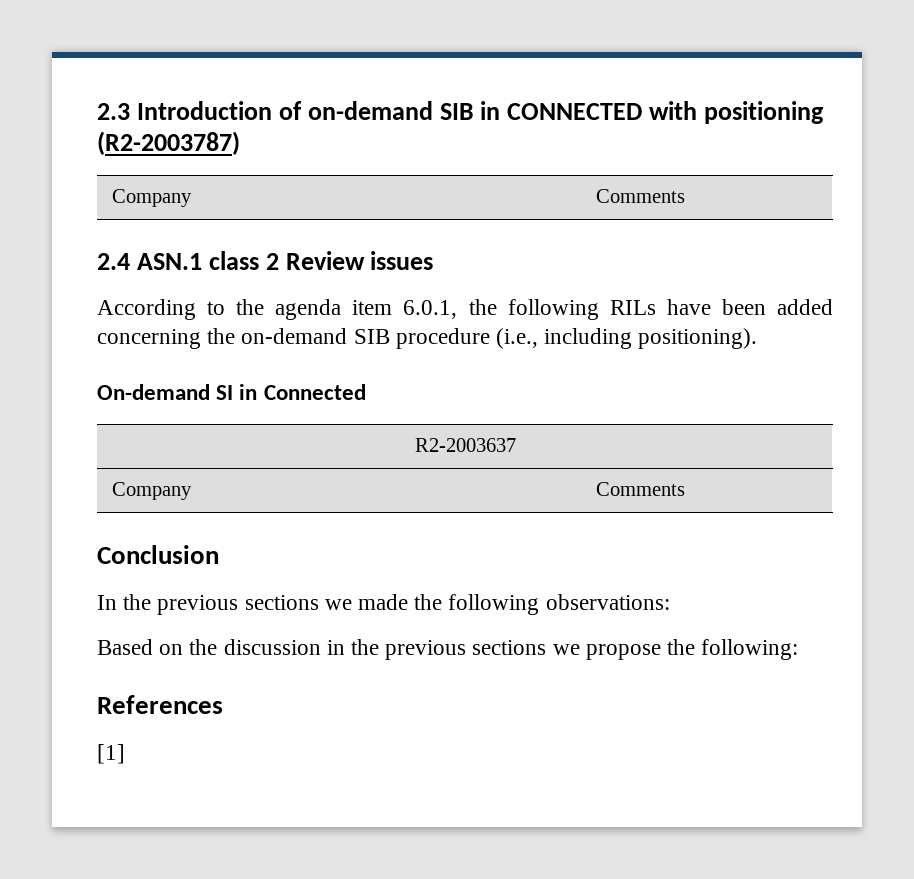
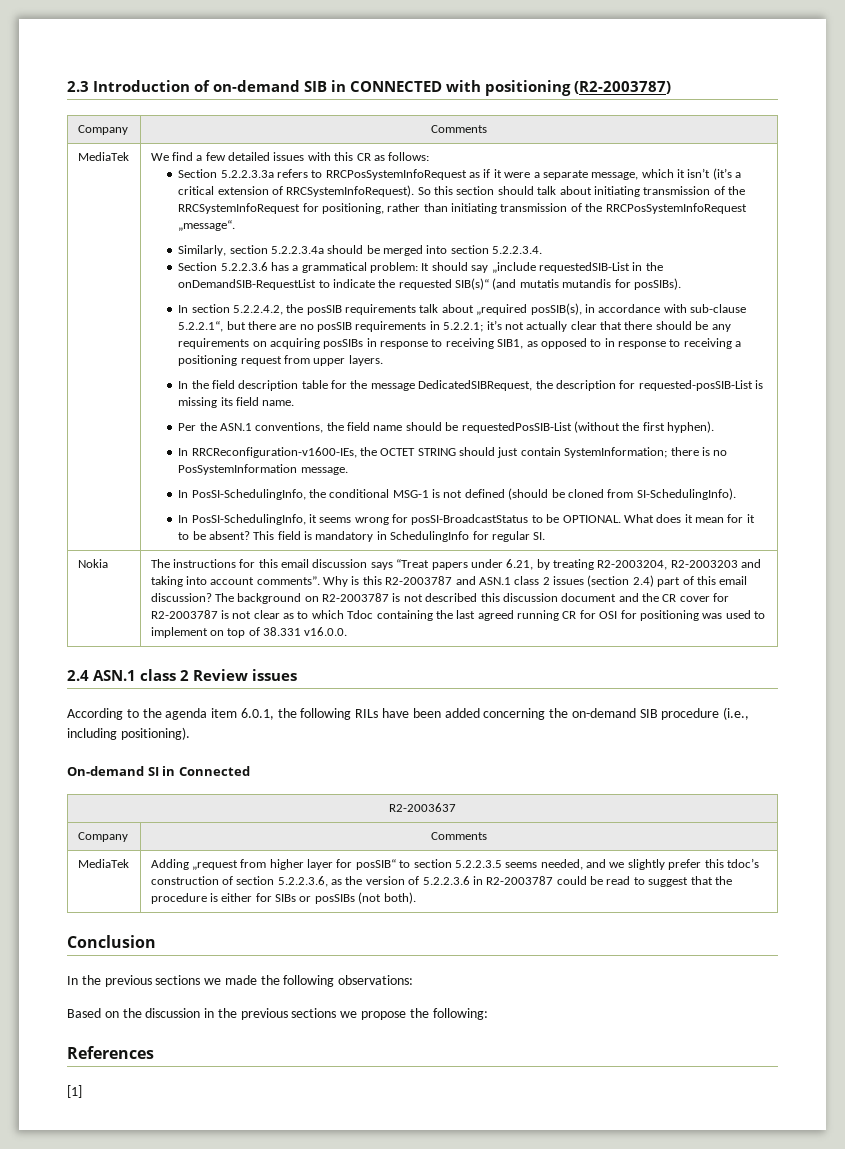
(685, 196) none -> [77,152,129,161] [150,152,430,161] [178,168,742,180] [178,185,746,197] [178,203,747,214] [178,220,236,231] [178,245,543,256] [178,262,663,273] [178,278,681,290] [178,303,747,315] [178,320,731,332] [178,338,742,349] [178,355,383,366] [178,380,764,391] [178,397,295,408] [178,421,715,433] [178,447,728,458] [178,464,348,475] [178,488,736,500] [178,514,755,525] [178,531,546,542] [77,559,108,568] [150,559,762,570] [150,575,748,587] [150,593,730,604] [150,610,766,621] [150,627,348,638] // MediaTek | We find a few detailed issues with this CR as follows: // Section 5.2.2.3.3a refers to RRCPosSystemInfoRequest as if it were a separate message, which it isn’t (it’s a critical extension of RRCSystemInfoRequest). So this section should talk about initiating transmission of the RRCSystemInfoRequest for positioning, rather than initiating transmission of the RRCPosSystemInfoRequest „message“. // Similarly, section 5.2.2.3.4a should be merged into section 5.2.2.3.4. // Section 5.2.2.3.6 has a grammatical problem: It should say „include requestedSIB-List in the onDemandSIB-RequestList to indicate the requested SIB(s)“ (and mutatis mutandis for posSIBs). // In section 5.2.2.4.2, the posSIB requirements talk about „required posSIB(s), in accordance with sub-clause 5.2.2.1“, but there are no posSIB requirements in 5.2.2.1; it’s not actually clear that there should be any requirements on acquiring posSIBs in response to receiving SIB1, as opposed to in response to receiving a positioning request from upper layers. // In the field description table for the message DedicatedSIBRequest, the description for requested-posSIB-List is missing its field name. // Per the ASN.1 conventions, the field name should be requestedPosSIB-List (without the first hyphen). // In RRCReconfiguration-v1600-IEs, the OCTET STRING should just contain SystemInformation; there is no PosSystemInformation message. // In PosSI-SchedulingInfo, the conditional MSG-1 is not defined (should be cloned from SI-SchedulingInfo). // In PosSI-SchedulingInfo, it seems wrong for posSI-BroadcastStatus to be OPTIONAL. What does it mean for it to be absent? This field is mandatory in SchedulingInfo for regular SI. // Nokia | The instructions for this email discussion says “Treat papers under 6.21, by treating R2-2003204, R2-2003203 and taking into account comments”. Why is this R2-2003787 and ASN.1 class 2 issues (section 2.4) part of this email discussion? The background on R2-2003787 is not described this discussion document and the CR cover for R2-2003787 is not clear as to which Tdoc containing the last agreed running CR for OSI for positioning was used to implement on top of 38.331 v16.0.0.
(685, 489) none -> [77,859,129,868] [150,858,759,870] [150,876,732,887] [150,892,416,904] // MediaTek | Adding „request from higher layer for posSIB“ to section 5.2.2.3.5 seems needed, and we slightly prefer this tdoc’s construction of section 5.2.2.3.6, as the version of 5.2.2.3.6 in R2-2003787 could be read to suggest that the procedure is either for SIBs or posSIBs (not both).

